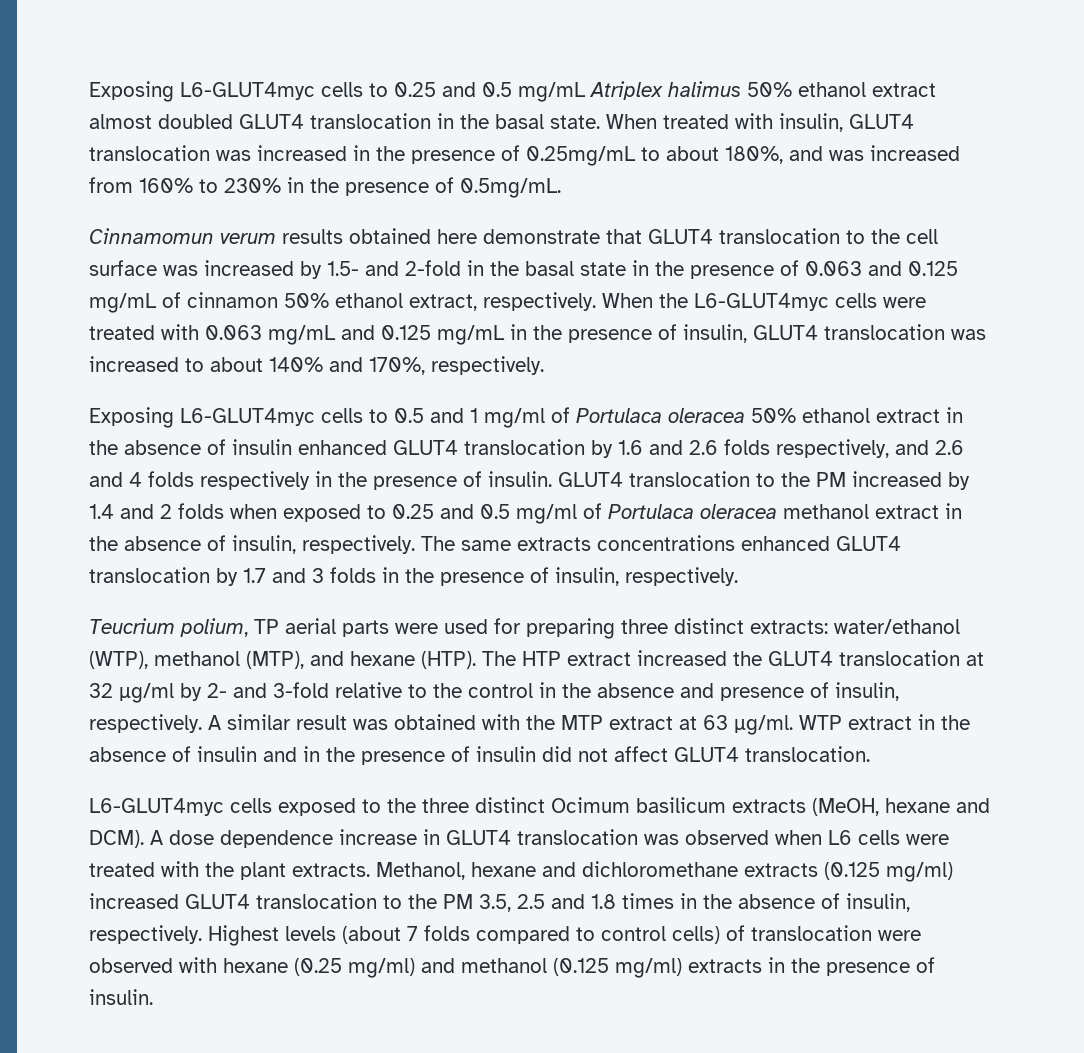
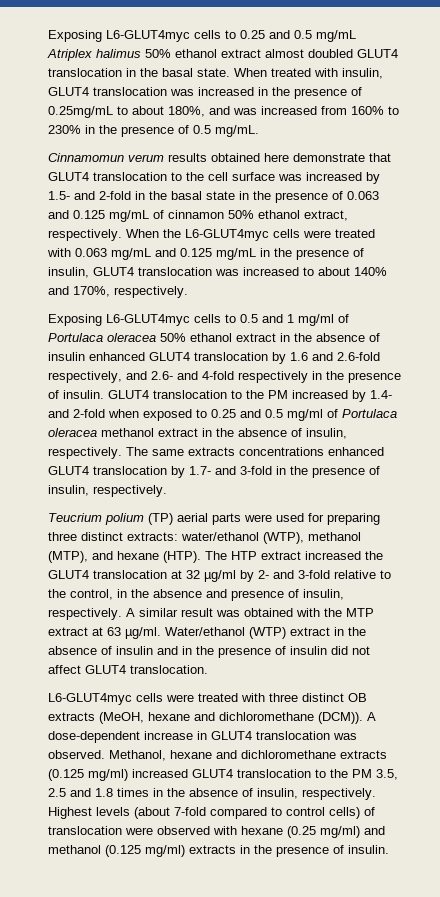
[460,178,561,198] 0.5mg/mL. -> [193,125,259,137] 0.5 mg/mL.
[689,439,964,458] [89,471,194,487] 2.6 folds respectively, and 2.6 and 4 folds -> [337,352,380,361] [48,371,234,383] 2.6-fold respectively, and 2.6- and 4-fold
[89,503,224,519] 1.4 and 2 folds -> [370,390,392,399] [48,409,105,418] 1.4- and 2-fold
[243,567,376,583] 1.7 and 3 folds -> [189,466,272,475] 1.7- and 3-fold
[180,618,279,637] polium, TP -> [105,513,173,525] polium (TP)
[468,683,533,698] control -> [70,589,113,600] control,
[799,715,842,730] WTP -> [165,627,286,639] Water/ethanol (WTP)
[278,797,990,816] [89,830,333,848] exposed to the three distinct Ocimum basilicum extracts (MeOH, hexane and DCM). A dose dependence -> [166,693,367,702] [48,712,376,724] [48,731,140,743] were treated with three distinct OB extracts (MeOH, hexane and dichloromethane (DCM)). A dose-dependent
[685,830,949,845] [89,861,370,880] observed when L6 cells were treated with the plant extracts. -> [48,750,105,759] observed.
[407,925,470,941] 7 folds -> [174,807,206,816] 7-fold

